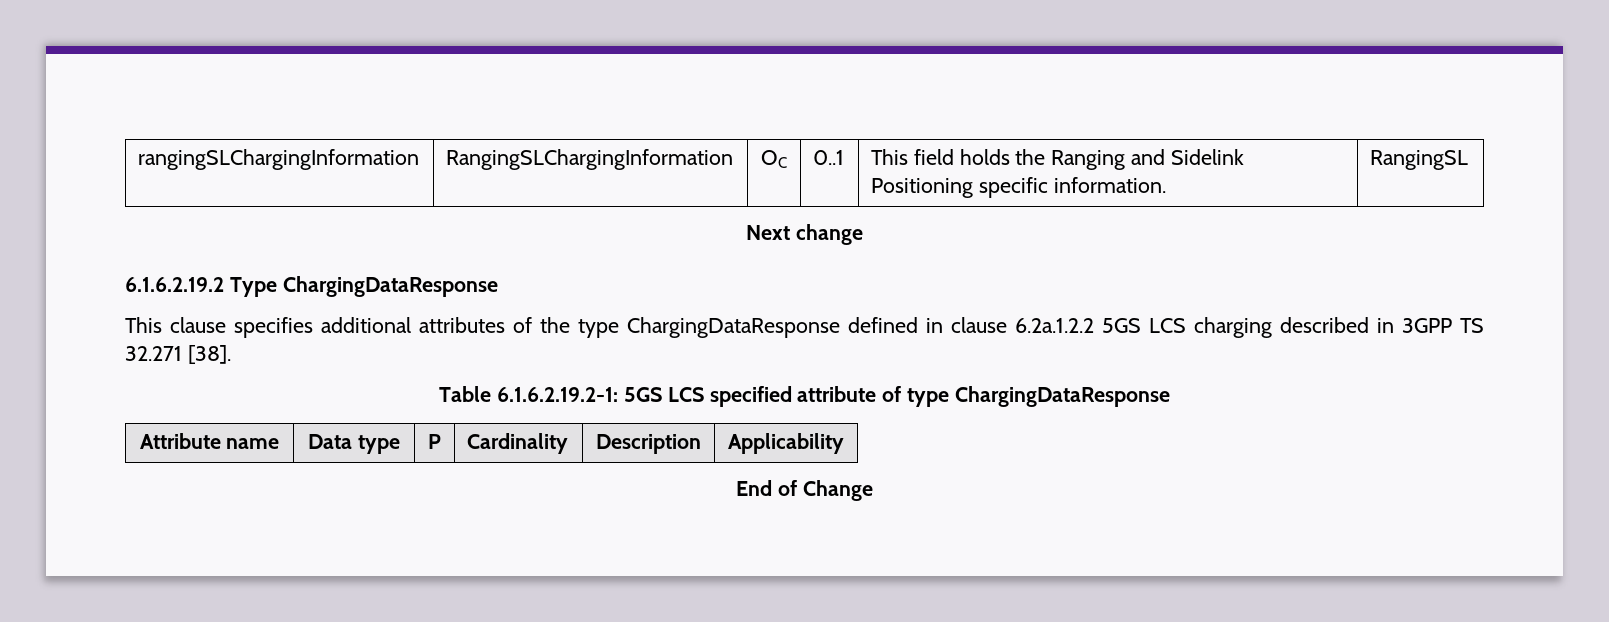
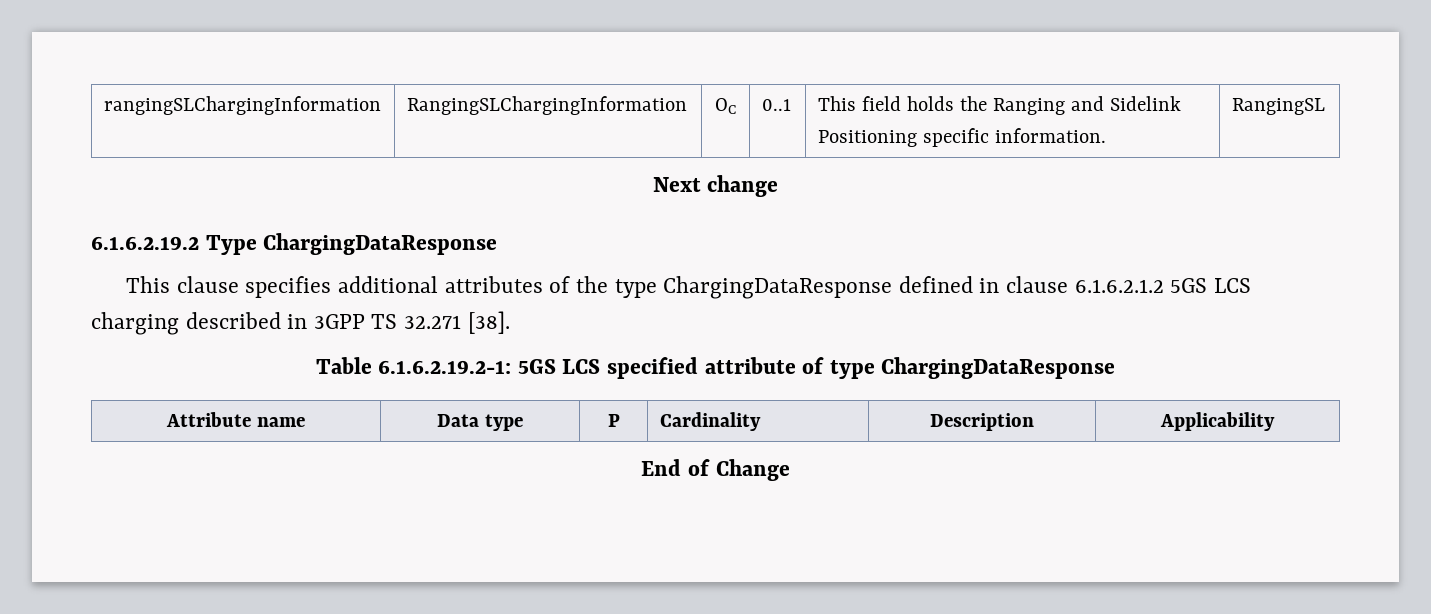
[1015,318,1094,333] 6.2a.1.2.2 -> [1074,279,1164,293] 6.1.6.2.1.2

